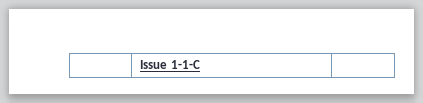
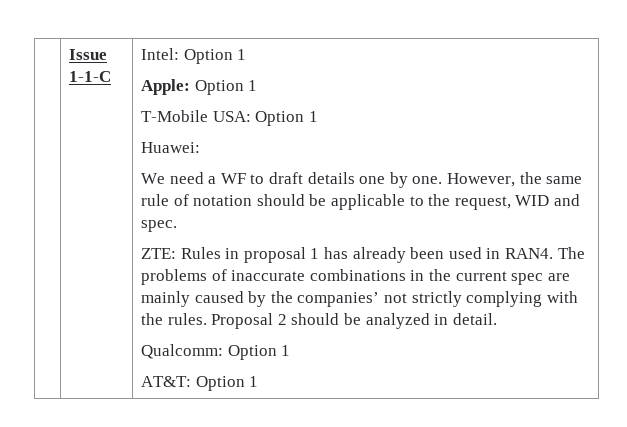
(200, 64) none -> [141,48,247,64] [141,79,258,95] [141,110,318,126] [141,142,201,153] [141,172,583,188] [141,194,580,210] [141,220,178,232] [141,247,585,263] [141,269,570,285] [141,291,578,307] [141,313,497,329] [141,344,291,360] [141,376,259,391] Intel: Option 1 // Apple: Option 1 // T-Mobile USA: Option 1 // Huawei: // We need a WF to draft details one by one. However, the same rule of notation should be applicable to the request, WID and spec. // ZTE: Rules in proposal 1 has already been used in RAN4. The problems of inaccurate combinations in the current spec are mainly caused by the companies’ not strictly complying with the rules. Proposal 2 should be analyzed in detail. // Qualcomm: Option 1 // AT&T: Option 1

